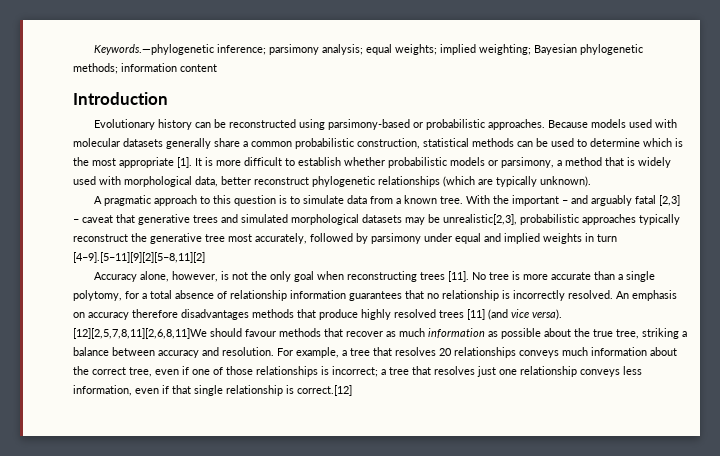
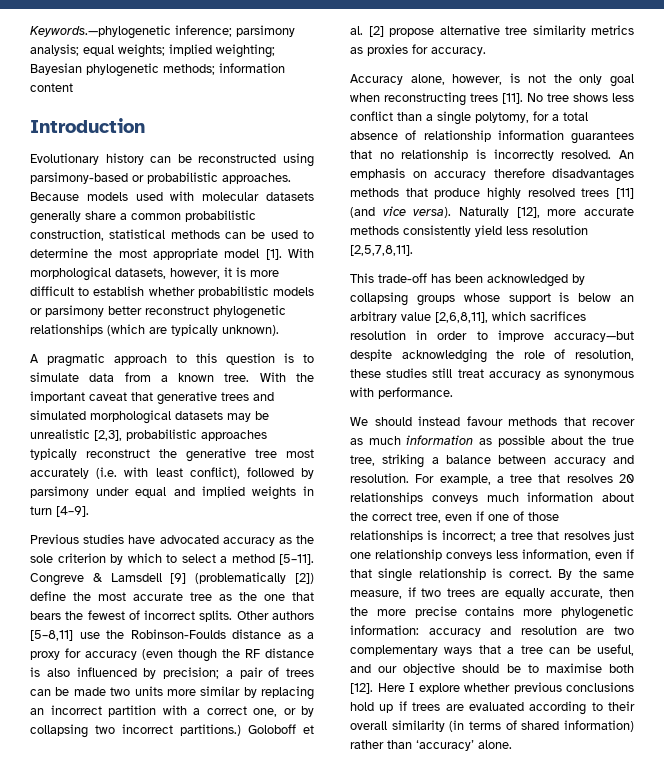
[643,138,683,147] which is -> (88, 253) none
[177,157,202,168] [1]. It -> [224,248,314,260] [30,267,232,281] model [1]. With morphological datasets, however, it
[501,157,671,168] [73,176,218,187] parsimony, a method that is widely used with morphological data, -> [45,305,104,317] parsimony
[562,195,681,206] [73,219,79,223] – and arguably fatal [2,3] – -> (85, 397) none
[443,214,517,225] unrealistic[2,3], -> [30,429,122,441] unrealistic [2,3],
[255,233,307,244] accurately, -> [30,467,240,479] accurately (i.e. with least conflict),
[73,252,205,263] [4–9].[5–11][9][2][5–8,11][2] -> [56,506,89,517] [30,534,314,546] [30,553,314,565] [30,572,315,586] [30,591,314,601] [30,610,314,622] [30,629,314,641] [30,648,314,662] [30,667,314,679] [30,686,314,700] [30,705,314,717] [30,724,314,738] [350,25,634,37] [350,44,486,56] [4–9]. // Previous studies have advocated accuracy as the sole criterion by which to select a method [5–11]. Congreve & Lamsdell [9] (problematically [2]) define the most accurate tree as the one that bears the fewest of incorrect splits. Other authors [5–8,11] use the Robinson-Foulds distance as a proxy for accuracy (even though the RF distance is also influenced by precision; a pair of trees can be made two units more similar by replacing an incorrect partition with a correct one, or by collapsing two incorrect partitions.) Goloboff et al. [2] propose alternative tree similarity metrics as proxies for accuracy.
[512,271,592,280] is more accurate -> [573,93,634,102] [350,111,393,121] shows less conflict
[73,328,242,339] [12][2,5,7,8,11][2,6,8,11]We should -> [459,207,634,218] [350,225,588,237] [350,245,413,256] [350,273,585,287] [350,292,634,306] [350,311,586,323] [350,330,634,342] [350,349,634,363] [350,368,634,380] [350,387,453,399] [350,416,460,426] Naturally [12], more accurate methods consistently yield less resolution [2,5,7,8,11]. // This trade-off has been acknowledged by collapsing groups whose support is below an arbitrary value [2,6,8,11], which sacrifices resolution in order to improve accuracy—but despite acknowledging the role of resolution, these studies still treat accuracy as synonymous with performance. // We should instead
[297,385,352,396] correct.[12] -> [508,569,634,580] [350,587,634,599] [350,606,634,620] [350,625,634,637] [350,644,634,656] [350,663,634,675] [350,682,634,694] [350,701,635,715] [350,720,634,732] [350,740,512,751] correct. By the same measure, if two trees are equally accurate, then the more precise contains more phylogenetic information: accuracy and resolution are two complementary ways that a tree can be useful, and our objective should be to maximise both [12]. Here I explore whether previous conclusions hold up if trees are evaluated according to their overall similarity (in terms of shared information) rather than ‘accuracy’ alone.

